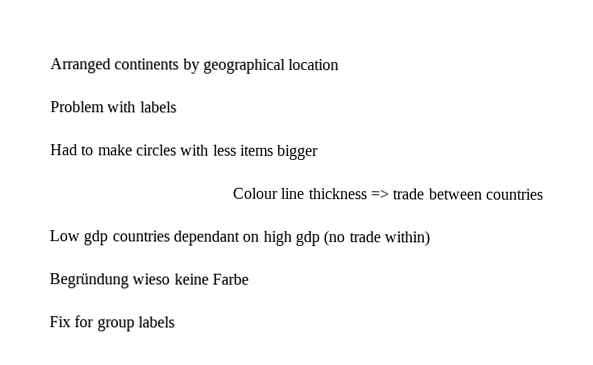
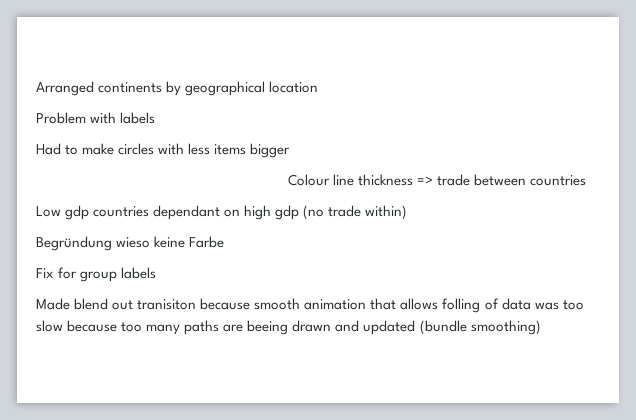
(175, 322) none -> [36,298,584,313] [36,320,541,335] // Made blend out tranisiton because smooth animation that allows folling of data was too slow because too many paths are beeing drawn and updated (bundle smoothing)

